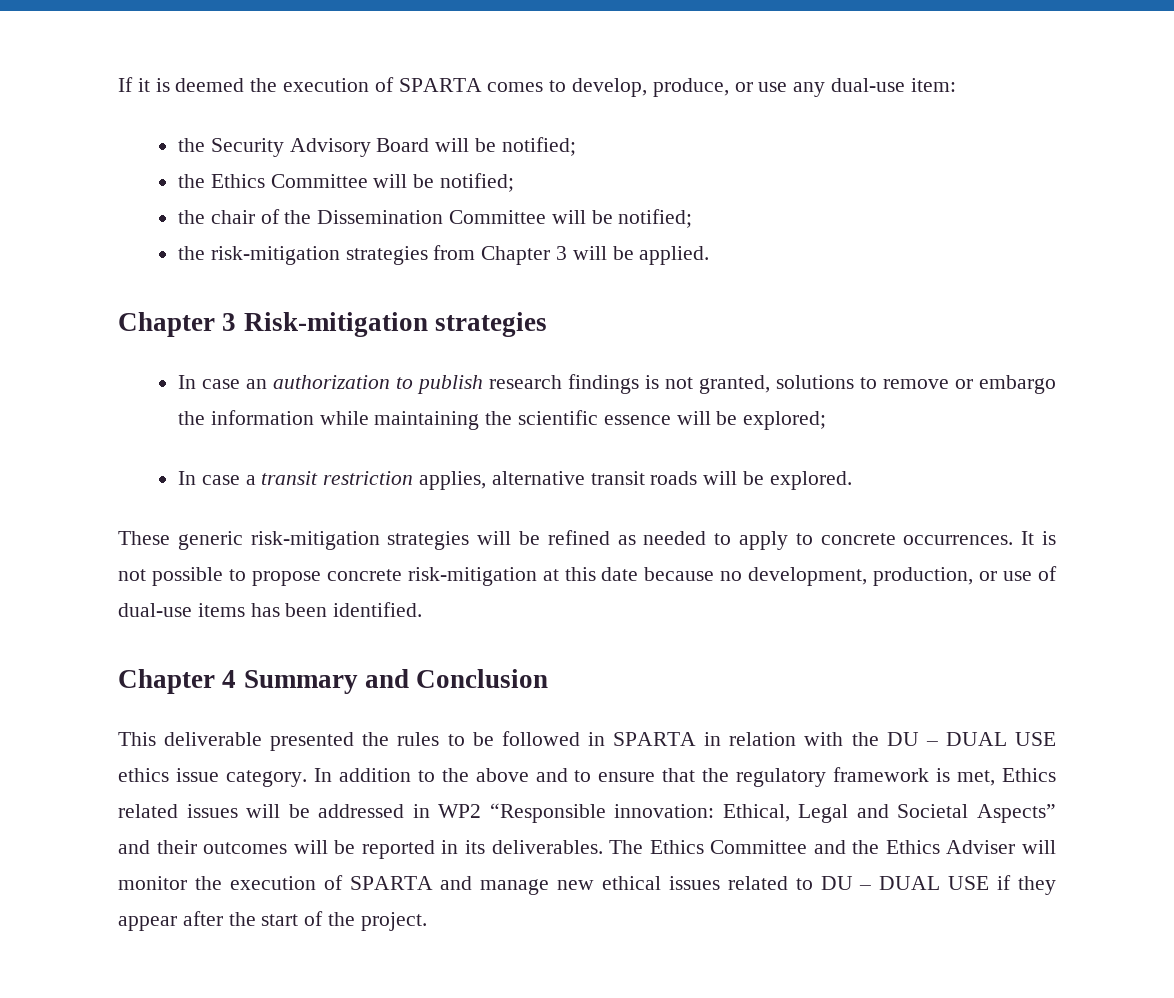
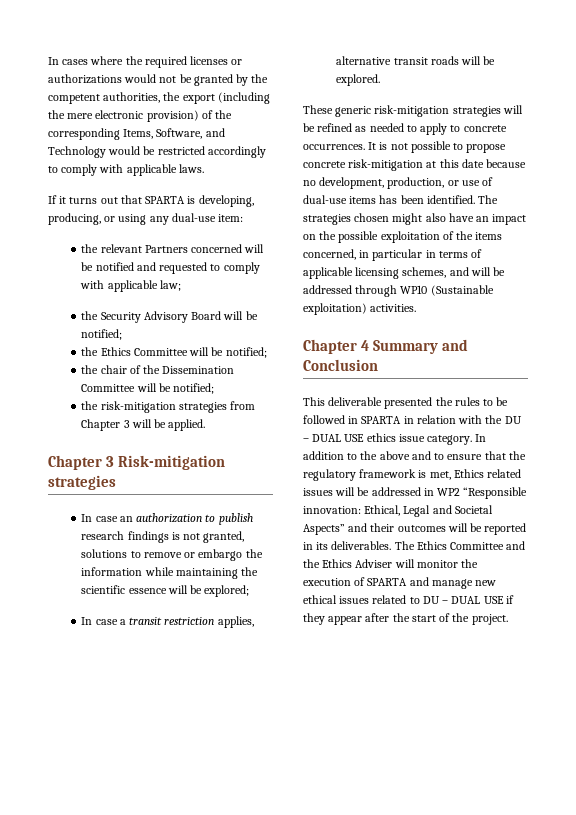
[118,77,956,97] If it is deemed the execution of SPARTA comes to develop, produce, or use any dual-use item: -> [48,56,243,68] [48,74,269,86] [48,92,270,104] [48,110,233,122] [48,128,225,140] [48,146,266,158] [48,164,204,176] [48,195,254,207] [48,213,244,225] [81,244,265,253] [81,262,260,274] [80,280,181,292] In cases where the required licenses or authorizations would not be granted by the competent authorities, the export (including the mere electronic provision) of the corresponding Items, Software, and Technology would be restricted accordingly to comply with applicable laws. // If it turns out that SPARTA is developing, producing, or using any dual-use item: // the relevant Partners concerned will be notified and requested to comply with applicable law;
(423, 609) none -> [478,195,499,204] [303,213,527,225] [303,231,503,243] [303,249,483,261] [303,267,506,279] [303,285,494,297] [303,303,417,315] The strategies chosen might also have an impact on the possible exploitation of the items concerned, in particular in terms of applicable licensing schemes, and will be addressed through WP10 (Sustainable exploitation) activities.

